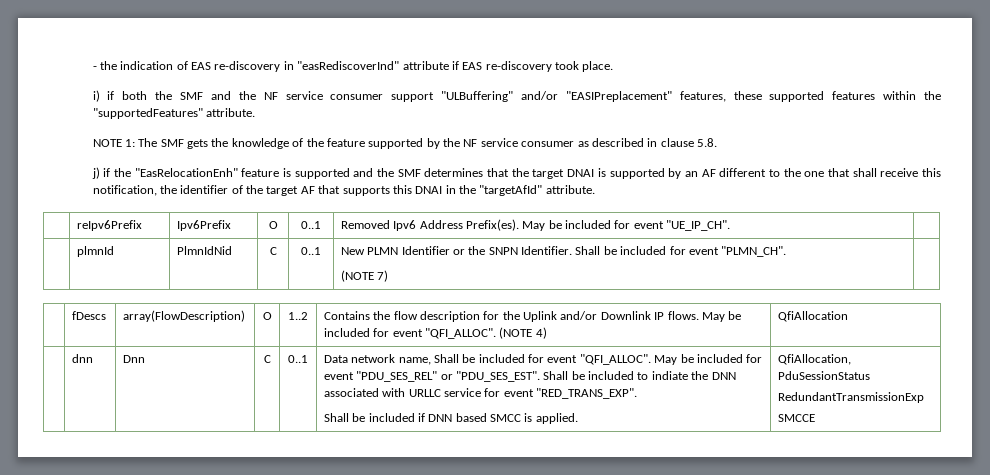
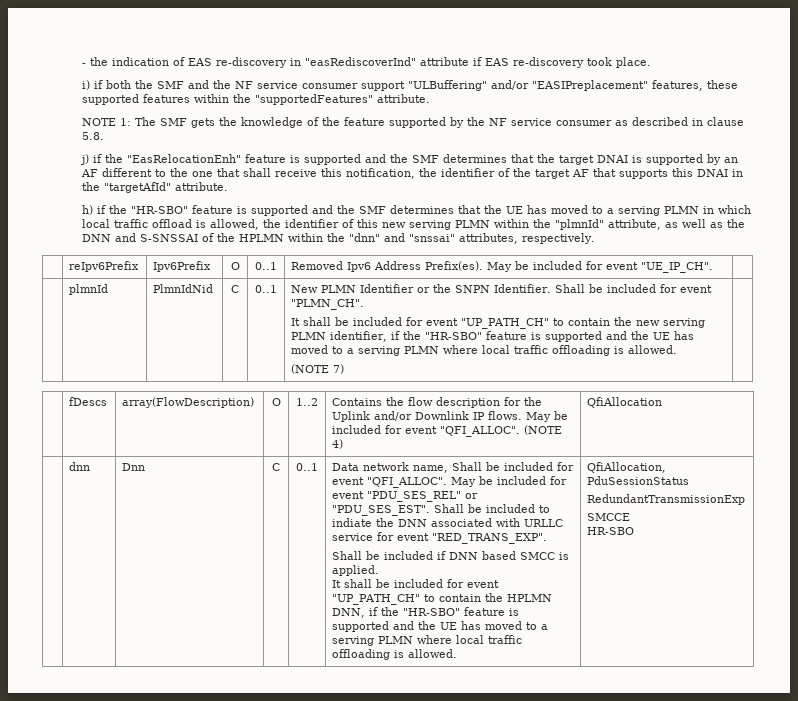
(595, 189) none -> [81,205,751,216] [81,219,745,230] [81,233,595,244] // h) if the "HR-SBO" feature is supported and the SMF determines that the UE has moved to a serving PLMN in which local traffic offload is allowed, the identifier of this new serving PLMN within the "plmnId" attribute, as well as the DNN and S-SNSSAI of the HPLMN within the "dnn" and "snssai" attributes, respectively.
(787, 251) none -> [291,317,706,329] [291,331,695,342] [291,345,678,356] // It shall be included for event "UP_PATH_CH" to contain the new serving PLMN identifier, if the "HR-SBO" feature is supported and the UE has moved to a serving PLMN where local traffic offloading is allowed.
(578, 418) none -> [332,579,500,588] [332,593,553,605] [332,607,520,618] [332,621,549,632] [332,635,523,646] [332,649,458,660] // It shall be included for event "UP_PATH_CH" to contain the HPLMN DNN, if the "HR-SBO" feature is supported and the UE has moved to a serving PLMN where local traffic offloading is allowed.
(815, 418) none -> [587,527,635,535] // HR-SBO

